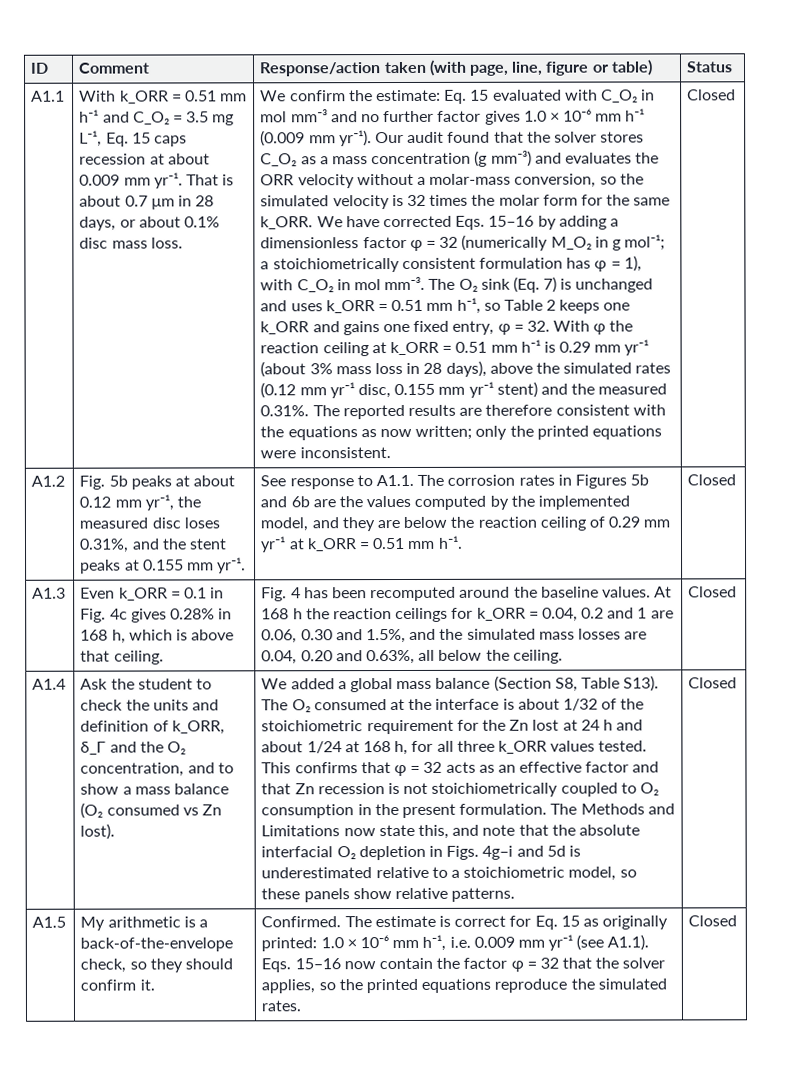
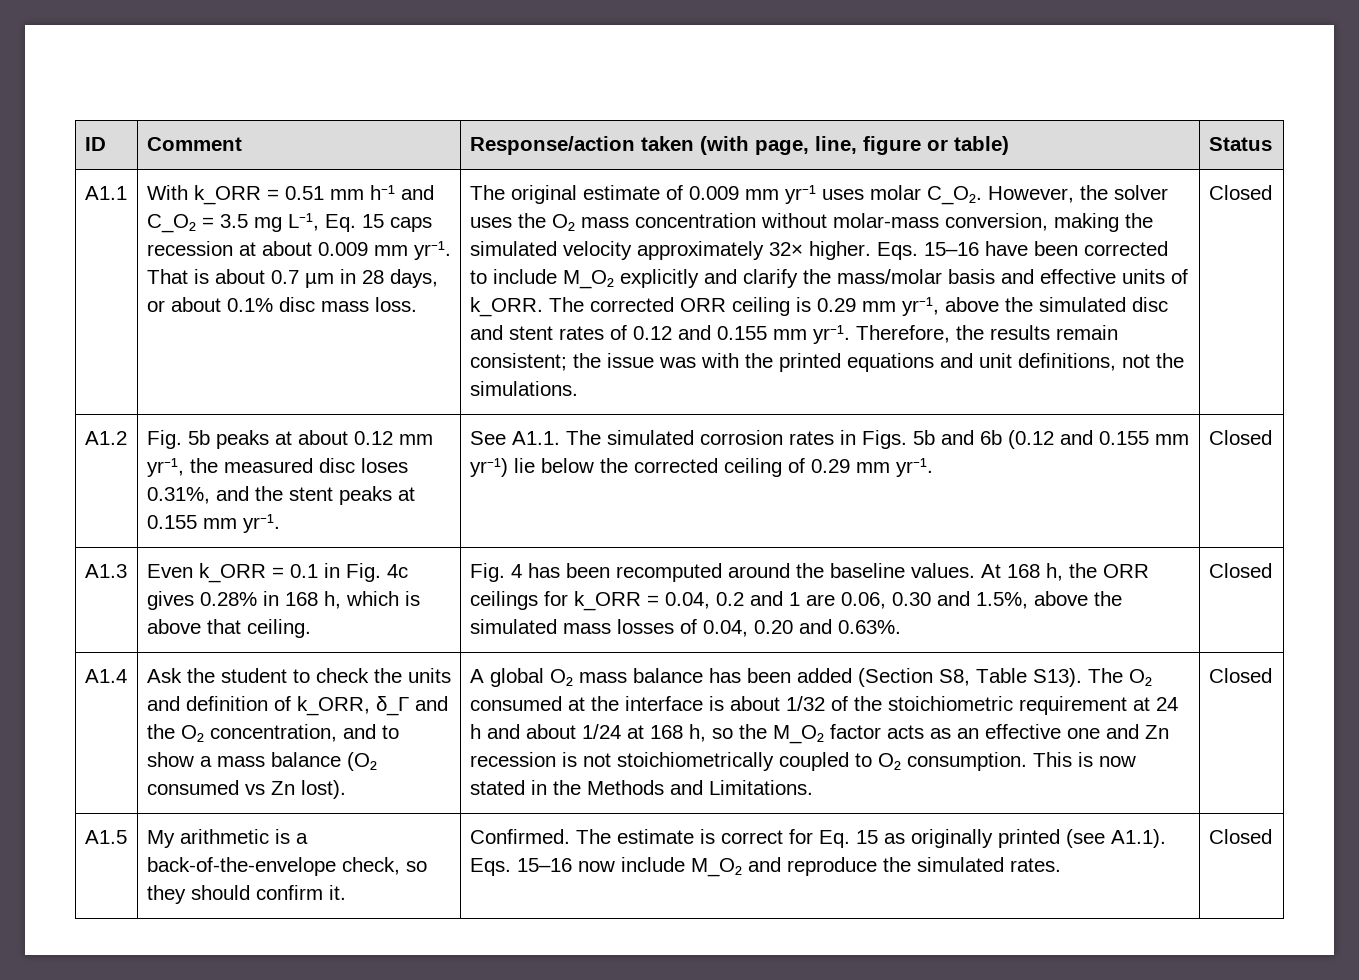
[260,89,656,104] [260,108,646,125] [260,130,645,147] [260,150,660,167] [260,173,426,189] We confirm the estimate: Eq. 15 evaluated with C_O₂ in mol mm⁻³ and no further factor gives 1.0 × 10⁻⁶ mm h⁻¹ (0.009 mm yr⁻¹). Our audit found that the solver stores C_O₂ as a mass concentration (g mm⁻³) and evaluates the ORR velocity without a -> [469,185,1168,205] [469,213,827,231] The original estimate of 0.009 mm yr⁻¹ uses molar C_O₂. However, the solver uses the O₂ mass concentration without
[599,176,617,185] so -> [1053,213,1119,232] making
[391,194,671,207] [260,215,619,230] [260,234,666,251] [260,255,642,273] [260,276,654,293] [260,297,631,314] [260,320,634,336] [260,339,650,357] [260,360,672,378] [260,381,668,399] [260,404,666,420] [260,425,662,441] [260,447,391,459] is 32 times the molar form for the same k_ORR. We have corrected Eqs. 15–16 by adding a dimensionless factor φ = 32 (numerically M_O₂ in g mol⁻¹; a stoichiometrically consistent formulation has φ = 1), with C_O₂ in mol mm⁻³. The O₂ sink (Eq. 7) is unchanged and uses k_ORR = 0.51 mm h⁻¹, so Table 2 keeps one k_ORR and gains one fixed entry, φ = 32. With φ the reaction ceiling at k_ORR = 0.51 mm h⁻¹ is 0.29 mm yr⁻¹ (about 3% mass loss in 28 days), above the simulated rates (0.12 mm yr⁻¹ disc, 0.155 mm yr⁻¹ stent) and the measured 0.31%. The reported results are therefore consistent with the equations as now written; only the printed equations were inconsistent. -> [636,241,1168,260] [469,269,1188,289] [469,297,1168,317] [469,325,1118,344] [469,353,1184,372] [469,381,578,396] approximately 32× higher. Eqs. 15–16 have been corrected to include M_O₂ explicitly and clarify the mass/molar basis and effective units of k_ORR. The corrected ORR ceiling is 0.29 mm yr⁻¹, above the simulated disc and stent rates of 0.12 and 0.155 mm yr⁻¹. Therefore, the results remain consistent; the issue was with the printed equations and unit definitions, not the simulations.
[289,475,373,490] response to -> (506, 438) none
(445, 480) none -> [606,430,694,445] simulated
[574,474,627,489] Figures -> [861,430,907,449] Figs.
[312,495,630,510] [260,516,537,532] are the values computed by the implemented model, and they are below the reaction -> [1007,430,1189,449] [469,458,718,477] (0.12 and 0.155 mm yr⁻¹) lie below the corrected
[260,535,463,553] yr⁻¹ at k_ORR = 0.51 mm h⁻¹. -> [895,458,933,477] yr⁻¹.
[292,608,392,620] h the reaction -> [1045,563,1149,581] h, the ORR
[409,628,437,640] and -> [1033,591,1088,606] above
[624,631,648,640] are -> [679,619,697,634] of
[365,649,563,665] 0.63%, all below the ceiling. -> [837,620,901,634] 0.63%.
[261,677,491,693] We added a global mass balance -> [469,668,852,687] A global O₂ mass balance has been added
[456,719,560,731] for the Zn lost -> (1127, 705) none
[411,740,648,754] [261,761,443,777] for all three k_ORR values tested. This confirms that φ = 32 -> [711,724,881,744] so the M_O₂ factor
[585,761,660,773] [261,783,292,795] factor and that -> [1066,724,1139,739] one and
[261,803,675,819] [261,824,640,839] [261,845,581,861] [261,866,637,881] [261,887,516,903] consumption in the present formulation. The Methods and Limitations now state this, and note that the absolute interfacial O₂ depletion in Figs. 4g–i and 5d is underestimated relative to a stoichiometric model, so these panels show relative patterns. -> [906,752,1136,771] [469,780,813,795] consumption. This is now stated in the Methods and Limitations.
[261,934,574,952] printed: 1.0 × 10⁻⁶ mm h⁻¹, i.e. 0.009 mm yr⁻¹ -> [997,829,1060,848] printed
[378,957,666,972] [261,978,492,994] contain the factor φ = 32 that the solver applies, so the printed equations -> [620,857,781,877] include M_O₂ and

